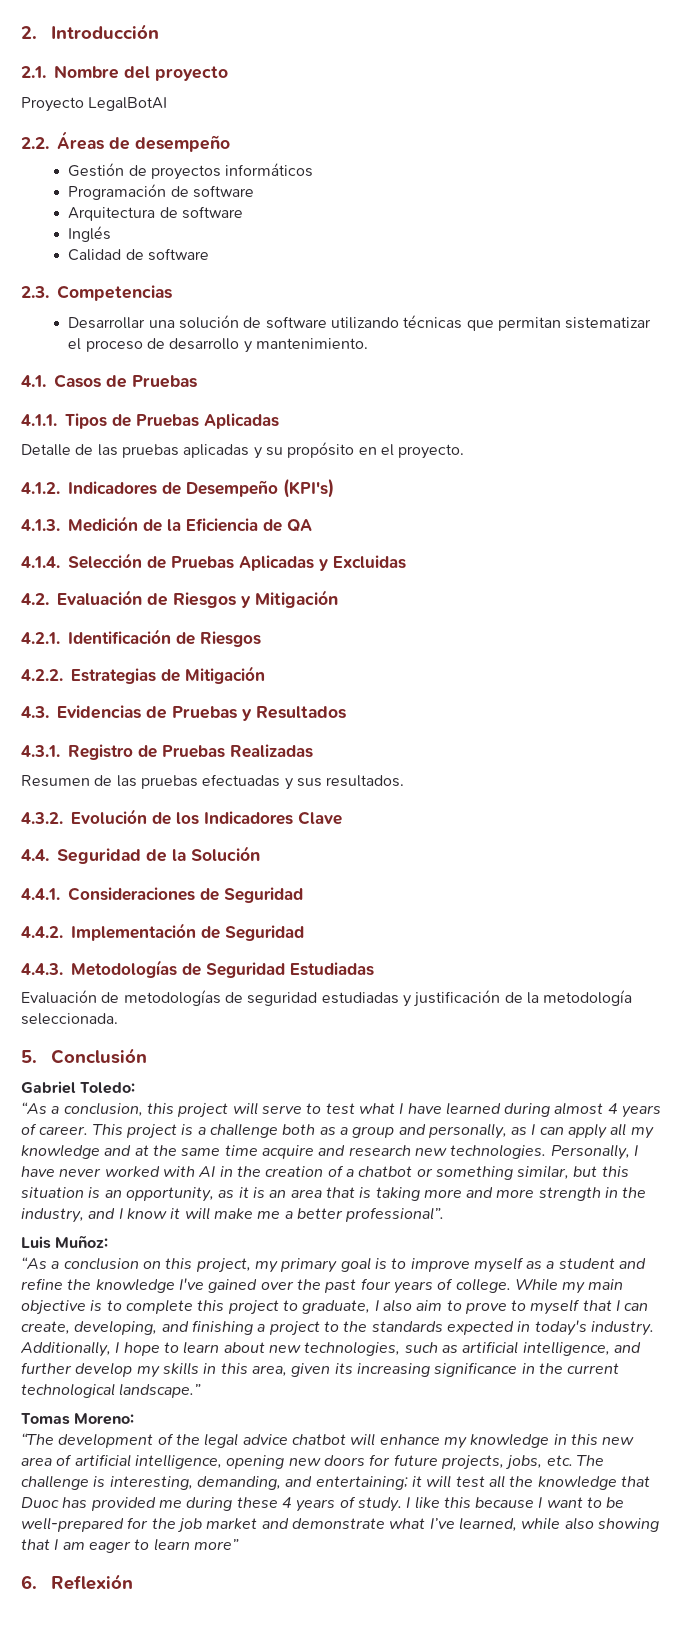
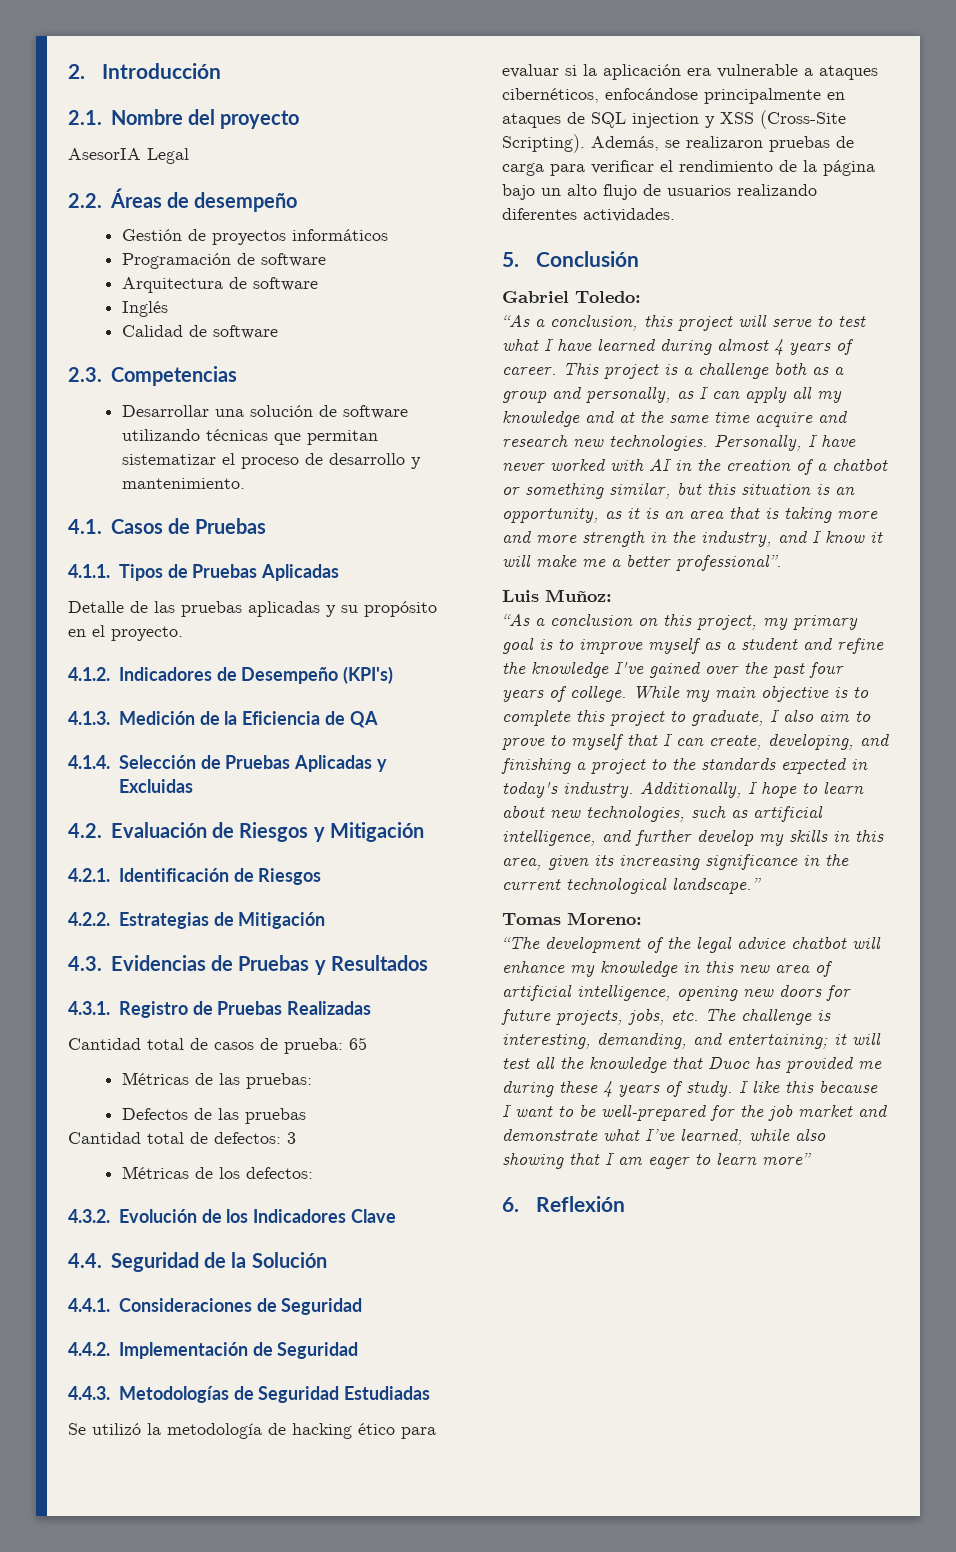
[21,97,168,112] Proyecto LegalBotAI -> [68,148,189,164] AsesorIA Legal
[21,774,405,790] Resumen de las pruebas efectuadas y sus resultados. -> [68,1037,367,1054] [121,1072,312,1089] [121,1108,306,1124] [68,1132,296,1144] [121,1166,313,1179] Cantidad total de casos de prueba: 65 // Métricas de las pruebas: // Defectos de las pruebas // Cantidad total de defectos: 3 // Métricas de los defectos:
[21,990,633,1007] [21,1013,118,1025] Evaluación de metodologías de seguridad estudiadas y justificación de la metodología seleccionada. -> [68,1423,436,1439] [502,64,878,80] [502,88,845,104] [502,110,846,129] [502,134,854,153] [502,160,875,176] [502,184,817,200] [502,208,675,222] Se utilizó la metodología de hacking ético para evaluar si la aplicación era vulnerable a ataques cibernéticos, enfocándose principalmente en ataques de SQL injection y XSS (Cross-Site Scripting). Además, se realizaron pruebas de carga para verificar el rendimiento de la página bajo un alto flujo de usuarios realizando diferentes actividades.

